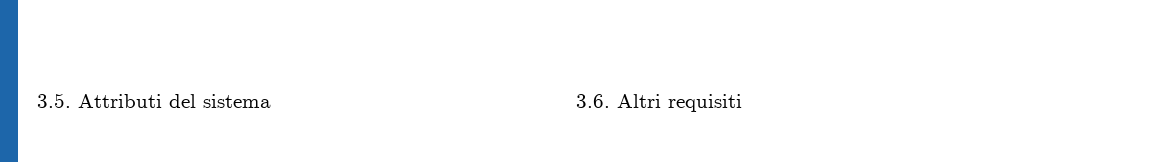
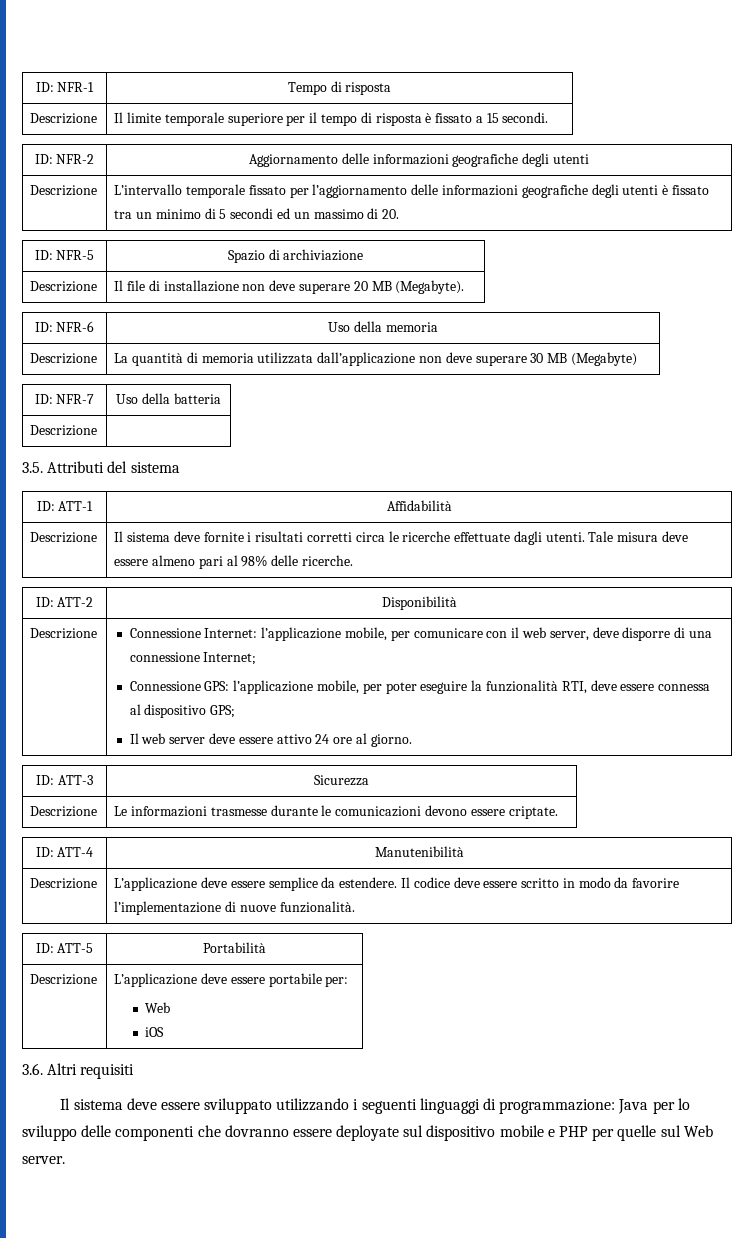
[37,93,271,108] [576,94,742,112] 3.5. Attributi del sistema // 3.6. Altri requisiti -> [35,82,95,92] [287,81,392,95] [30,113,98,124] [114,112,549,126] [34,154,95,164] [249,153,589,167] [30,185,98,196] [114,184,709,198] [114,208,400,219] [34,250,95,260] [227,249,364,263] [30,281,98,292] [114,280,465,294] [34,321,95,332] [328,321,438,332] [30,353,98,364] [114,352,637,366] [34,394,95,404] [116,393,221,404] [30,425,98,436] [22,461,180,473] [36,501,94,511] [386,500,452,511] [30,532,98,543] [114,531,688,545] [114,555,353,569] [35,597,94,607] [381,596,457,610] [30,628,98,639] [129,627,712,641] [129,652,257,665] [129,680,711,694] [129,704,236,718] [129,733,412,747] [36,775,93,785] [314,775,369,786] [30,806,98,817] [114,805,558,819] [35,847,94,857] [374,846,464,857] [30,878,98,889] [114,877,680,891] [114,901,355,915] [35,943,94,953] [203,942,266,953] [30,974,98,985] [114,973,349,987] [145,1002,171,1013] [145,1027,165,1037] [22,1063,135,1079] [60,1098,690,1114] [22,1125,713,1141] [22,1156,65,1164] ID: NFR-1 | Tempo di risposta // Descrizione | Il limite temporale superiore per il tempo di risposta è fissato a 15 secondi. // ID: NFR-2 | Aggiornamento delle informazioni geografiche degli utenti // Descrizione | L’intervallo temporale fissato per l’aggiornamento delle informazioni geografiche degli utenti è fissato tra un minimo di 5 secondi ed un massimo di 20. // ID: NFR-5 | Spazio di archiviazione // Descrizione | Il file di installazione non deve superare 20 MB (Megabyte). // ID: NFR-6 | Uso della memoria // Descrizione | La quantità di memoria utilizzata dall’applicazione non deve superare 30 MB (Megabyte) // ID: NFR-7 | Uso della batteria // Descrizione | // 3.5. Attributi del sistema // ID: ATT-1 | Affidabilità // Descrizione | Il sistema deve fornite i risultati corretti circa le ricerche effettuate dagli utenti. Tale misura deve essere almeno pari al 98% delle ricerche. // ID: ATT-2 | Disponibilità // Descrizione | Connessione Internet: l’applicazione mobile, per comunicare con il web server, deve disporre di una connessione Internet; // Connessione GPS: l’applicazione mobile, per poter eseguire la funzionalità RTI, deve essere connessa al dispositivo GPS; // Il web server deve essere attivo 24 ore al giorno. // ID: ATT-3 | Sicurezza // Descrizione | Le informazioni trasmesse durante le comunicazioni devono essere criptate. // ID: ATT-4 | Manutenibilità // Descrizione | L’applicazione deve essere semplice da estendere. Il codice deve essere scritto in modo da favorire l’implementazione di nuove funzionalità. // ID: ATT-5 | Portabilità // Descrizione | L’applicazione deve essere portabile per: // Web // iOS // 3.6. Altri requisiti // Il sistema deve essere sviluppato utilizzando i seguenti linguaggi di programmazione: Java per lo sviluppo delle componenti che dovranno essere deployate sul dispositivo mobile e PHP per quelle sul Web server.

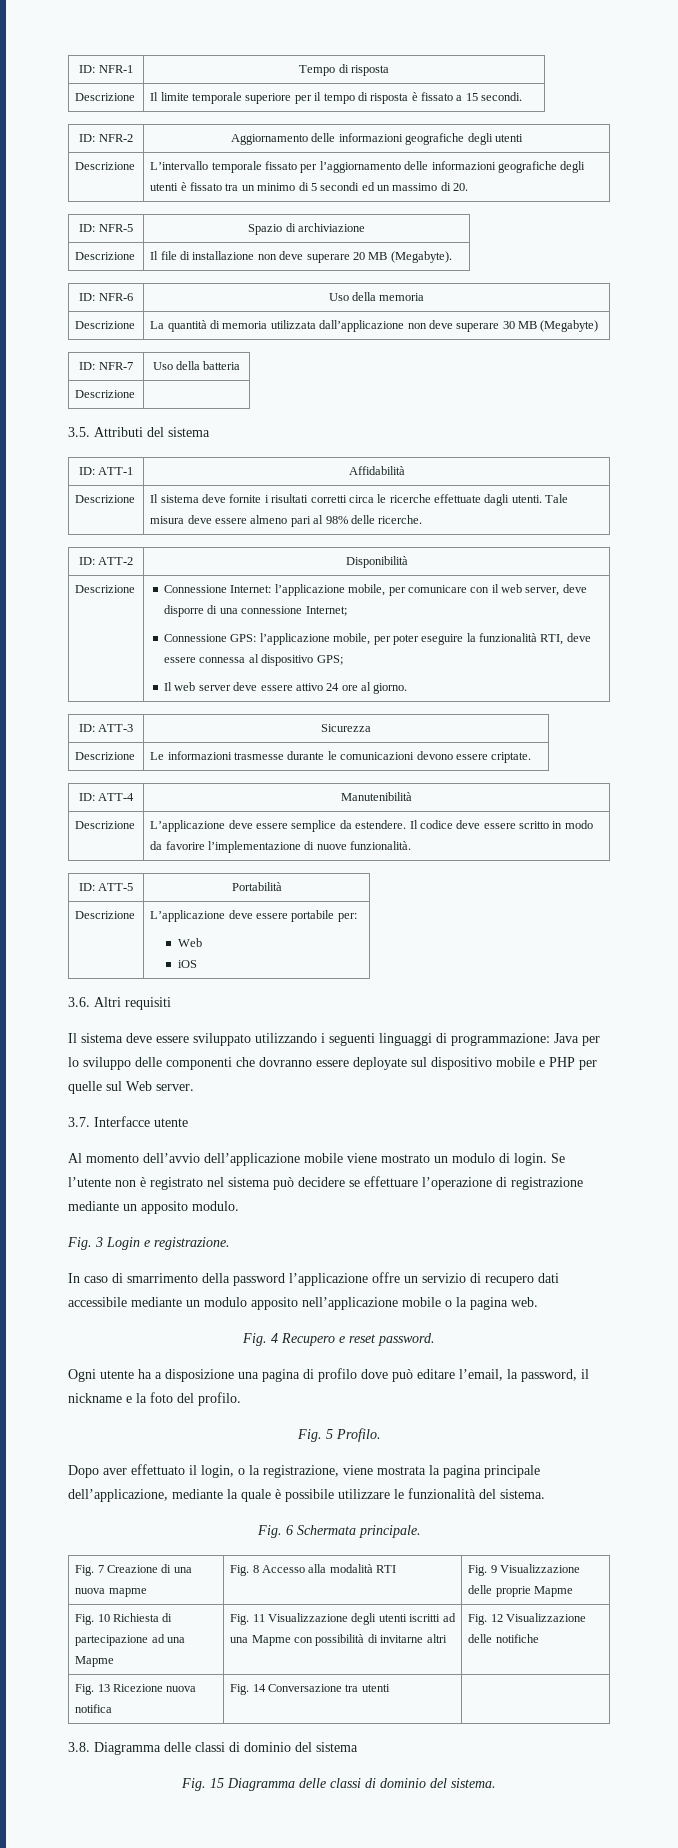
(65, 1160) none -> [68,1116,188,1127] [68,1153,565,1166] [68,1176,583,1190] [68,1201,239,1214] [67,1237,230,1250] [68,1272,559,1286] [68,1297,538,1310] [242,1333,435,1346] [68,1368,589,1382] [68,1392,241,1406] [296,1428,381,1442] [68,1464,540,1478] [68,1488,545,1502] [256,1525,421,1538] [75,1564,192,1576] [75,1588,147,1597] [230,1564,397,1576] [468,1564,581,1576] [468,1585,574,1597] [75,1613,173,1625] [75,1634,186,1646] [75,1656,115,1667] [230,1613,456,1625] [230,1634,447,1646] [468,1613,587,1625] [468,1634,539,1643] [75,1684,197,1695] [75,1704,113,1713] [230,1684,390,1695] [68,1742,358,1755] [181,1778,496,1791] // 3.7. Interfacce utente // Al momento dell’avvio dell’applicazione mobile viene mostrato un modulo di login. Se l’utente non è registrato nel sistema può decidere se effettuare l’operazione di registrazione mediante un apposito modulo. // Fig. 3 Login e registrazione. // In caso di smarrimento della password l’applicazione offre un servizio di recupero dati accessibile mediante un modulo apposito nell’applicazione mobile o la pagina web. // Fig. 4 Recupero e reset password. // Ogni utente ha a disposizione una pagina di profilo dove può editare l’email, la password, il nickname e la foto del profilo. // Fig. 5 Profilo. // Dopo aver effettuato il login, o la registrazione, viene mostrata la pagina principale dell’applicazione, mediante la quale è possibile utilizzare le funzionalità del sistema. // Fig. 6 Schermata principale. // Fig. 7 Creazione di una nuova mapme | Fig. 8 Accesso alla modalità RTI | Fig. 9 Visualizzazione delle proprie Mapme // Fig. 10 Richiesta di partecipazione ad una Mapme | Fig. 11 Visualizzazione degli utenti iscritti ad una Mapme con possibilità di invitarne altri | Fig. 12 Visualizzazione delle notifiche // Fig. 13 Ricezione nuova notifica | Fig. 14 Conversazione tra utenti | // 3.8. Diagramma delle classi di dominio del sistema // Fig. 15 Diagramma delle classi di dominio del sistema.

